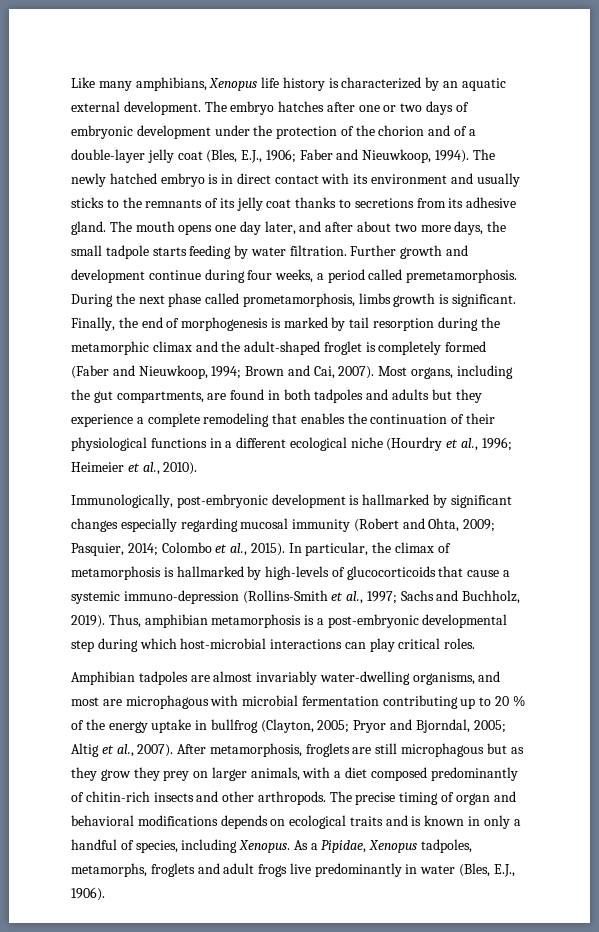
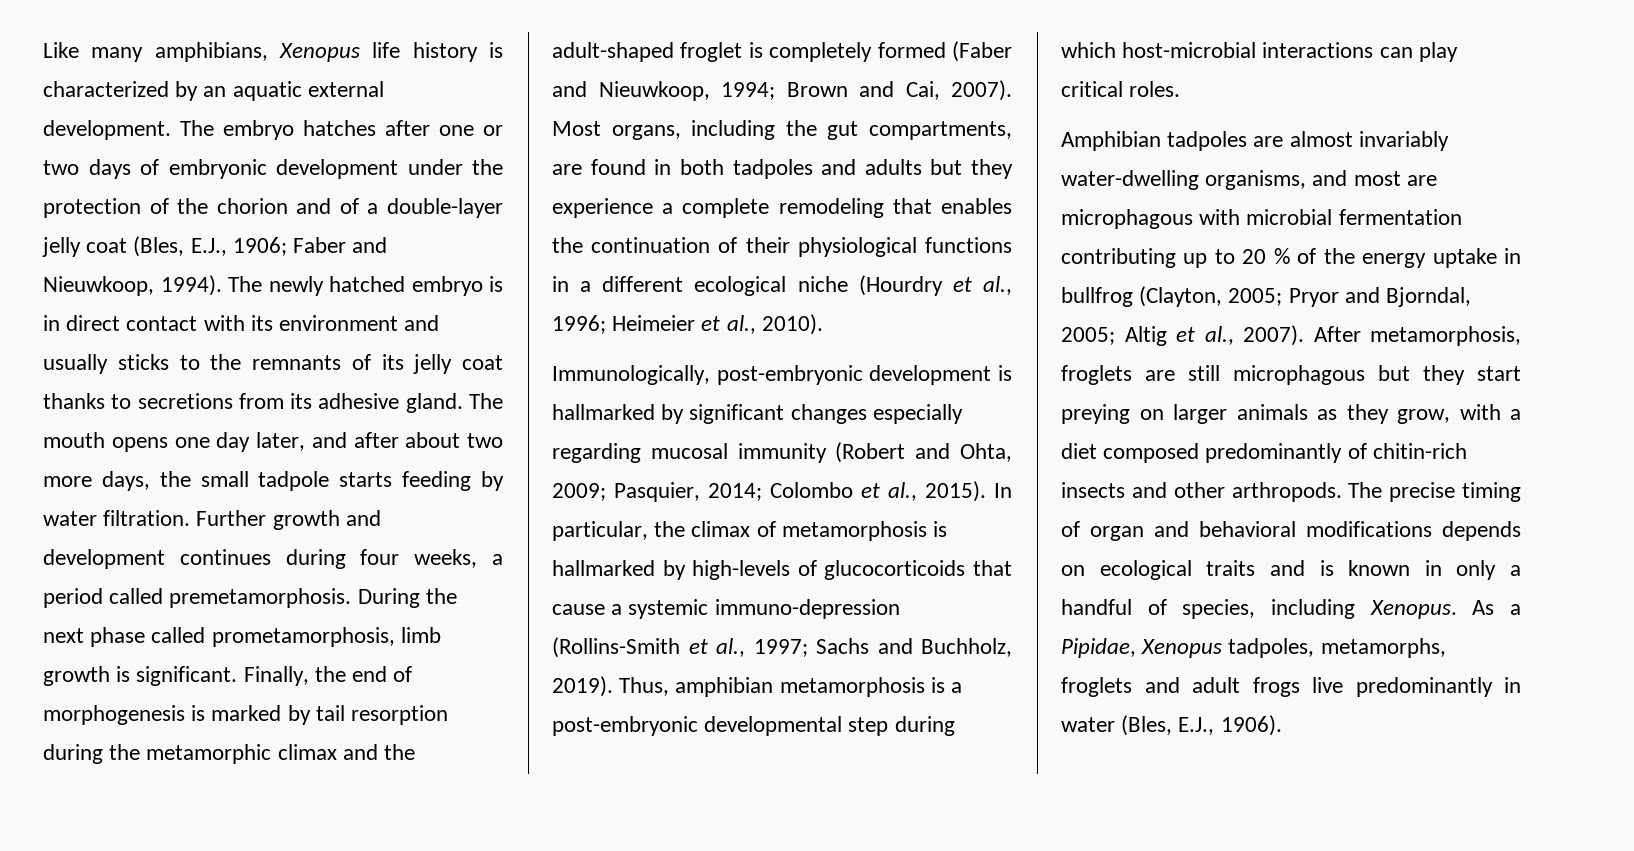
[148,270,201,280] continue -> [179,549,271,565] continues
[358,293,391,304] limbs -> [400,627,441,643] limb
[510,747,524,754] [71,767,300,781] as they grow they prey on larger animals, -> [1423,365,1521,385] [1061,404,1450,424] they start preying on larger animals as they grow,

